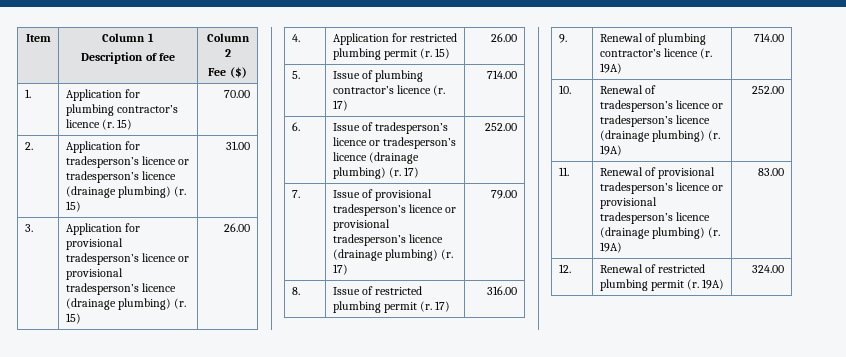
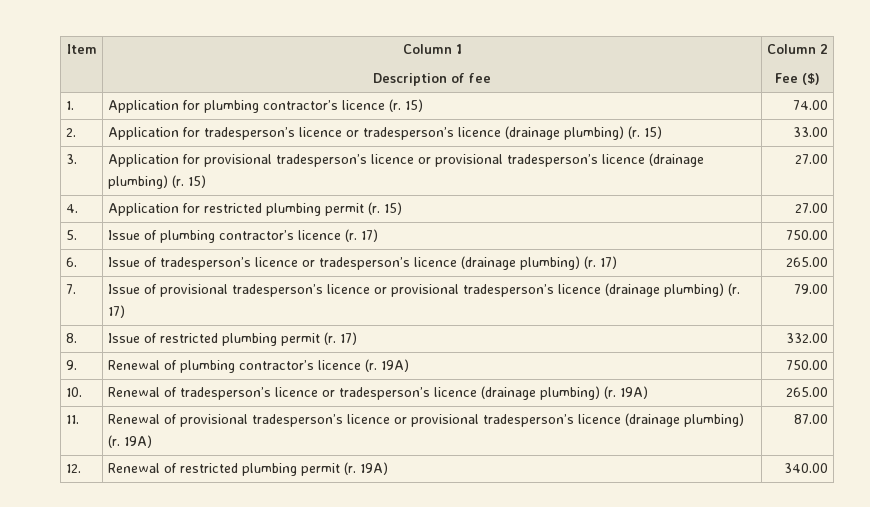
[224,90,251,98] 70.00 -> [793,100,829,110] 74.00
[226,141,251,150] 31.00 -> [793,127,829,137] 33.00
[224,223,251,232] 26.00 -> [795,154,829,164] 27.00
[491,33,518,42] 26.00 -> [795,203,829,213] 27.00
[487,70,518,79] 714.00 -> [786,230,829,240] 750.00
[485,123,518,131] 252.00 -> [786,257,829,267] 265.00
[487,286,518,295] 316.00 -> [786,333,829,343] 332.00
[754,33,785,42] 714.00 -> [786,360,829,370] 750.00
[752,86,785,94] 252.00 -> [786,387,829,397] 265.00
[758,168,785,176] 83.00 -> [794,414,829,424] 87.00
[752,265,785,273] 324.00 -> [784,463,829,473] 340.00

